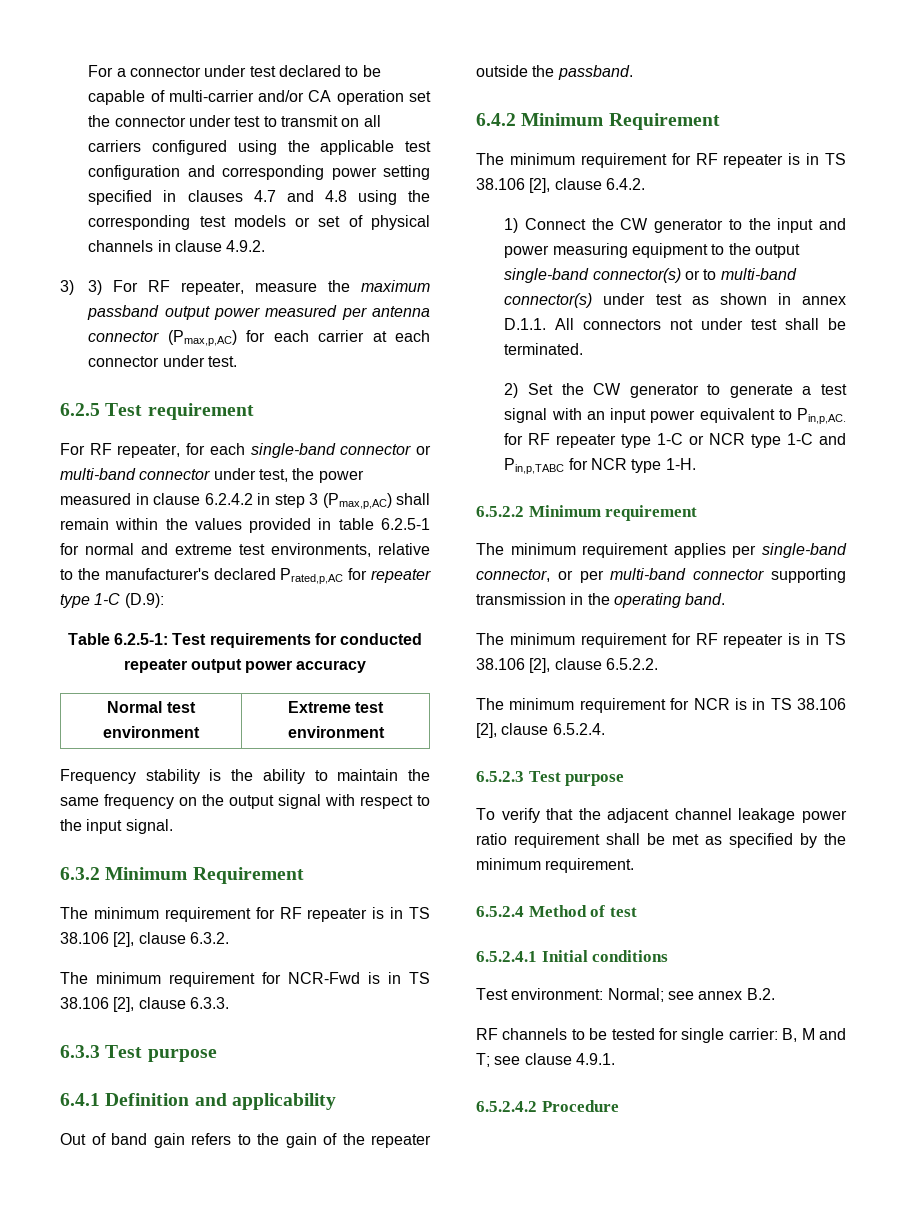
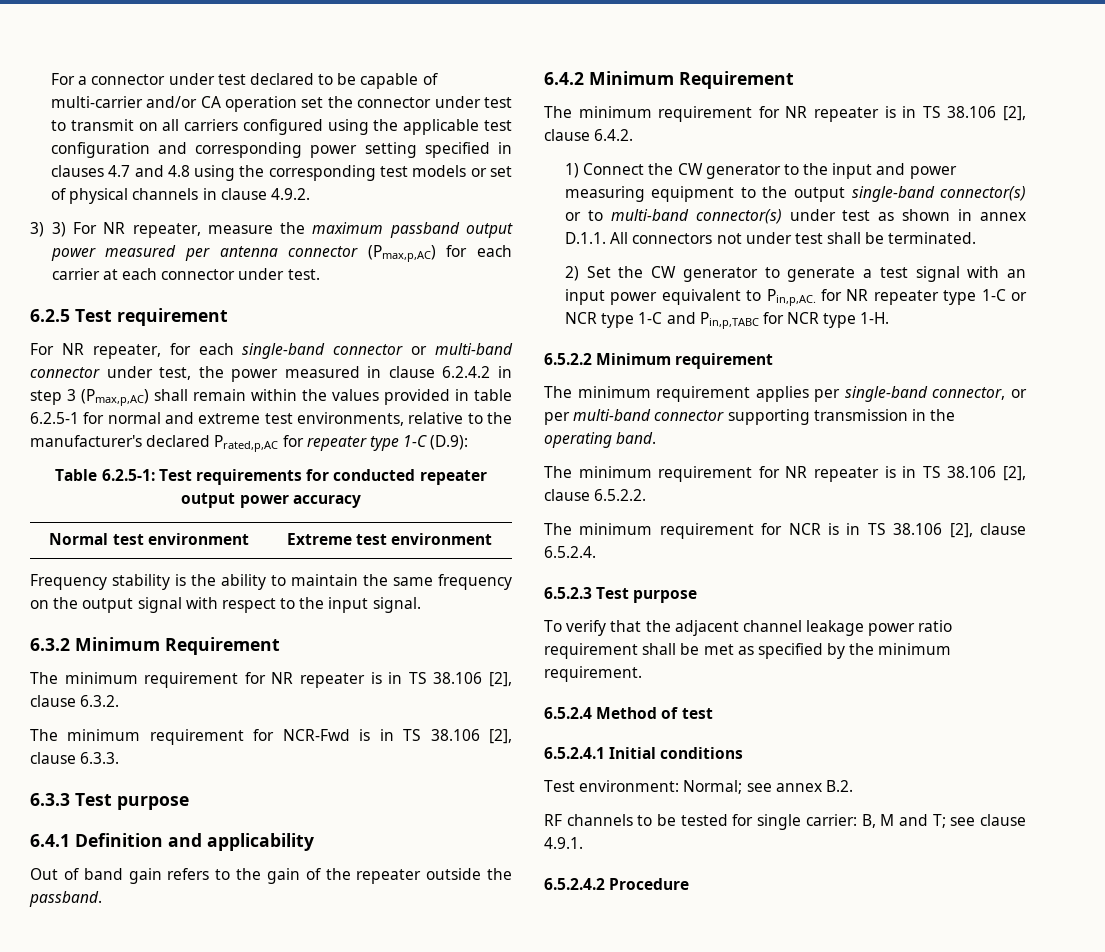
[148,280,171,292] RF -> [103,222,126,234] NR
[89,443,112,455] RF -> [61,343,84,355] NR
[279,907,302,919] RF -> [271,672,294,684] NR
[695,153,718,165] RF -> [785,106,808,118] NR
[528,433,551,445] RF -> [846,289,869,301] NR
[695,633,718,645] RF -> [785,466,808,478] NR

